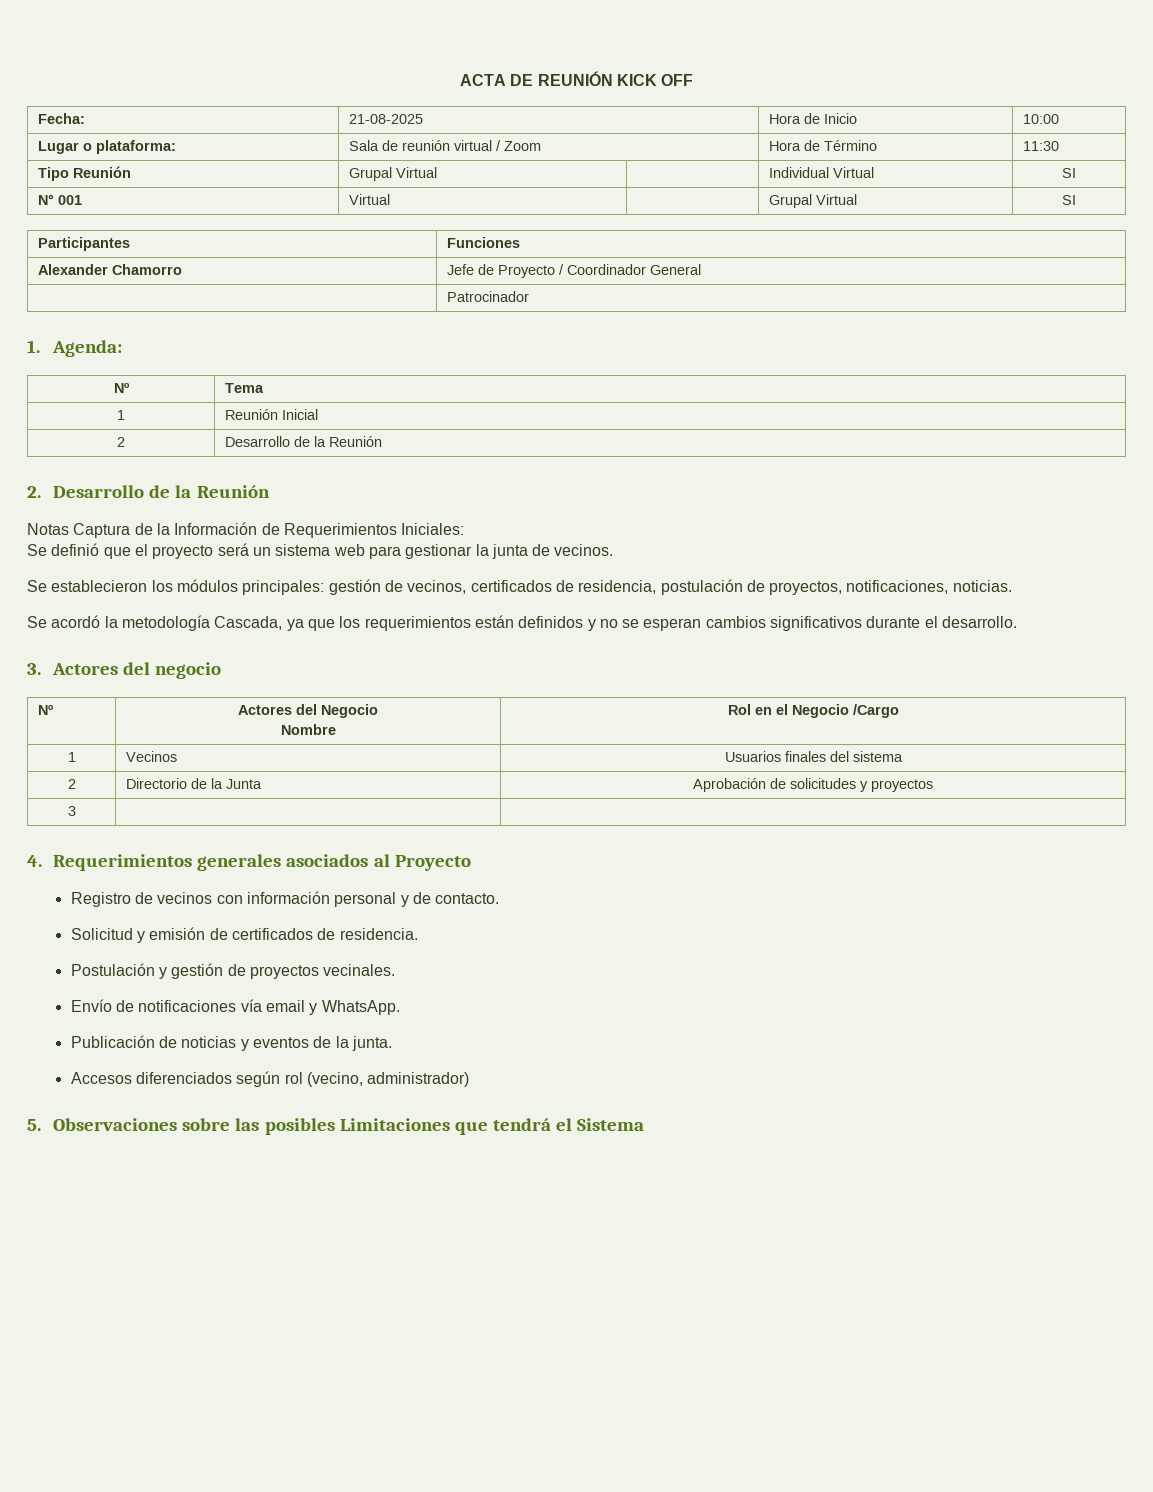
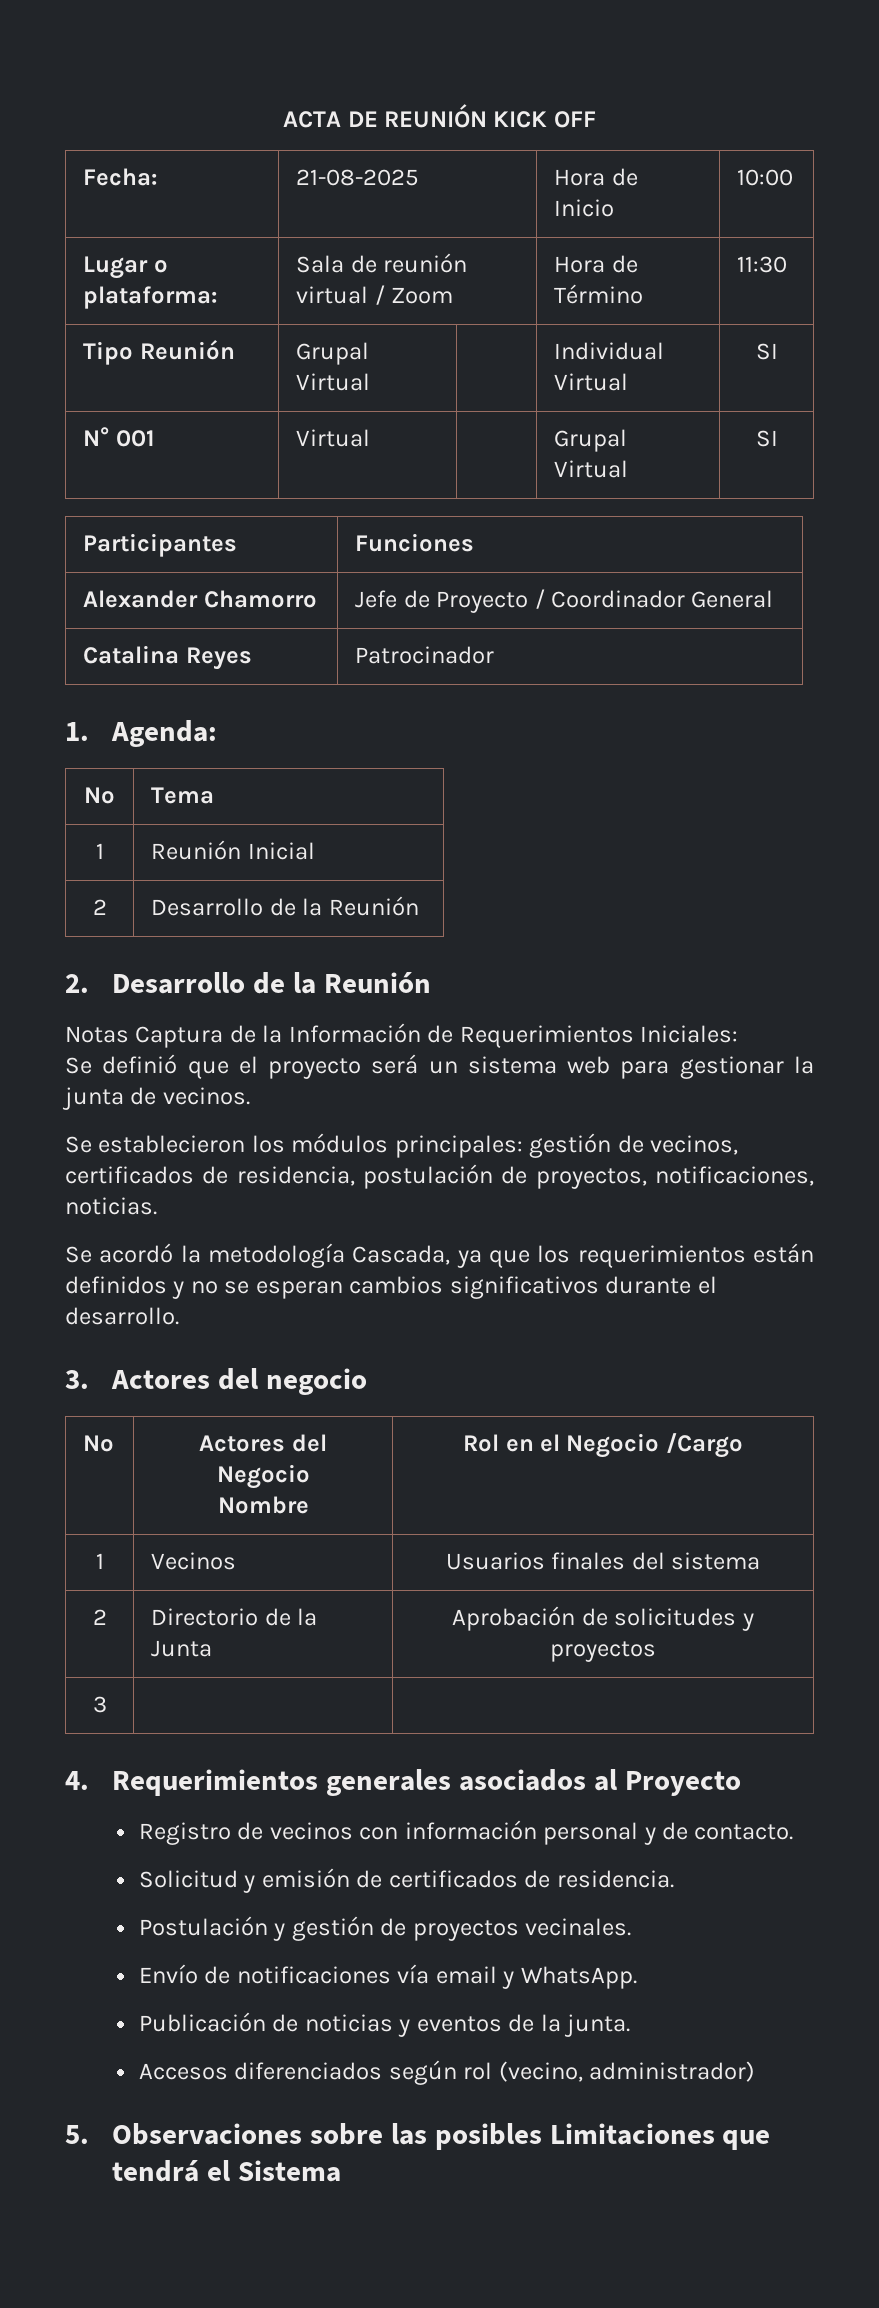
(701, 269) none -> [83,645,252,670] Catalina Reyes

